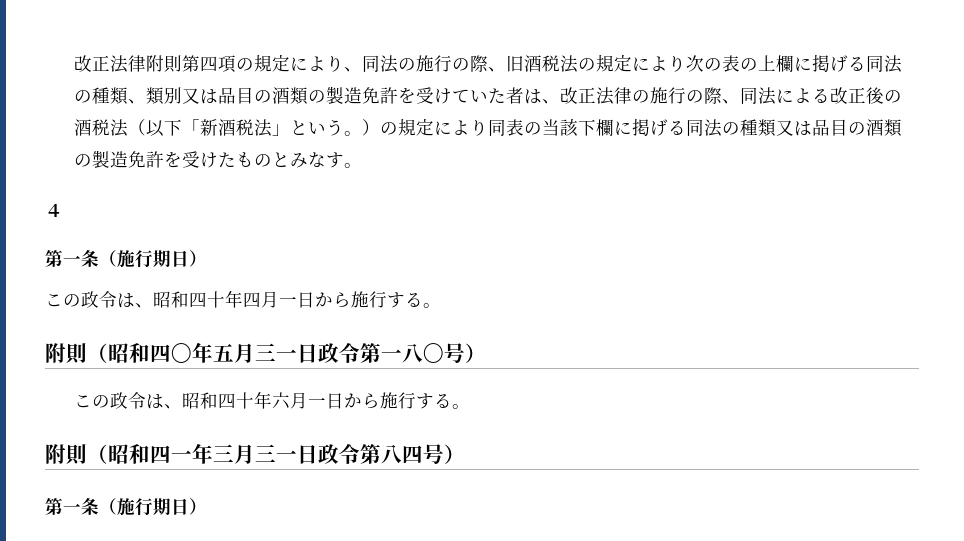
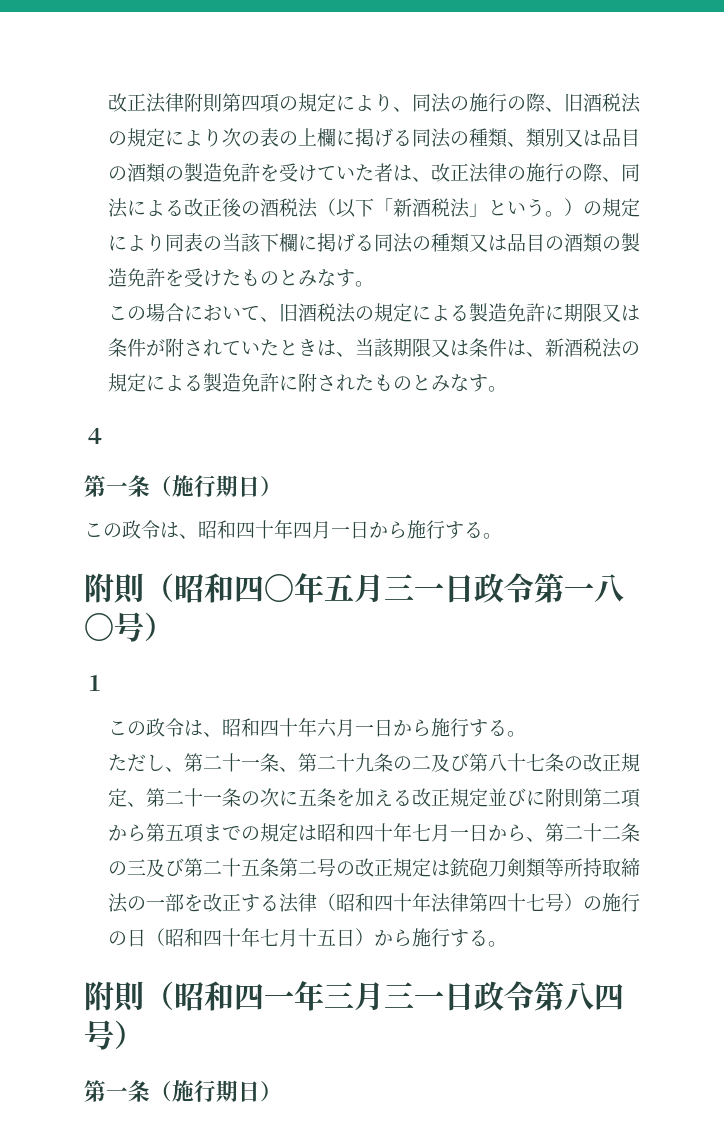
(362, 165) none -> [107,303,640,323] [107,338,640,358] [107,373,507,392] // この場合において、旧酒税法の規定による製造免許に期限又は条件が附されていたときは、当該期限又は条件は、新酒税法の規定による製造免許に附されたものとみなす。
(486, 353) none -> [84,675,106,691] // １
(470, 406) none -> [107,753,640,772] [107,788,640,808] [107,823,640,843] [107,858,640,878] [107,893,640,913] [107,928,507,947] // ただし、第二十一条、第二十九条の二及び第八十七条の改正規定、第二十一条の次に五条を加える改正規定並びに附則第二項から第五項までの規定は昭和四十年七月一日から、第二十二条の三及び第二十五条第二号の改正規定は銃砲刀剣類等所持取締法の一部を改正する法律（昭和四十年法律第四十七号）の施行の日（昭和四十年七月十五日）から施行する。

